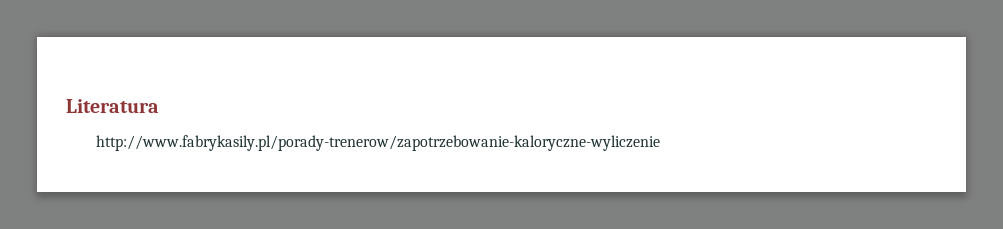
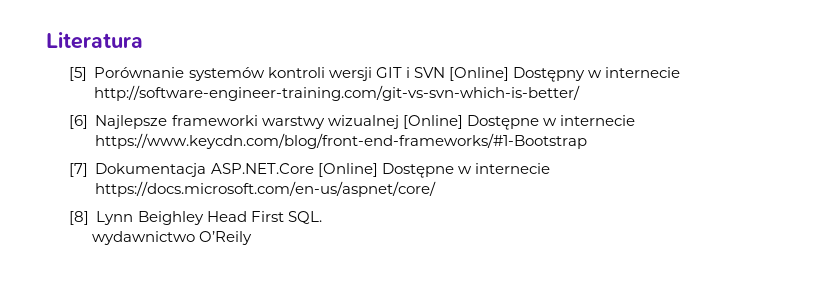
[96,135,661,151] http://www.fabrykasily.pl/porady-trenerow/zapotrzebowanie-kaloryczne-wyliczenie -> [68,67,680,82] [94,85,581,101] [68,115,635,130] [95,133,588,149] [68,163,550,178] [95,181,437,197] [68,211,322,225] [91,231,253,245] [5] Porównanie systemów kontroli wersji GIT i SVN [Online] Dostępny w internecie http://software-engineer-training.com/git-vs-svn-which-is-better/ // [6] Najlepsze frameworki warstwy wizualnej [Online] Dostępne w internecie https://www.keycdn.com/blog/front-end-frameworks/#1-Bootstrap // [7] Dokumentacja ASP.NET.Core [Online] Dostępne w internecie https://docs.microsoft.com/en-us/aspnet/core/ // [8] Lynn Beighley Head First SQL. // wydawnictwo O’Reily

